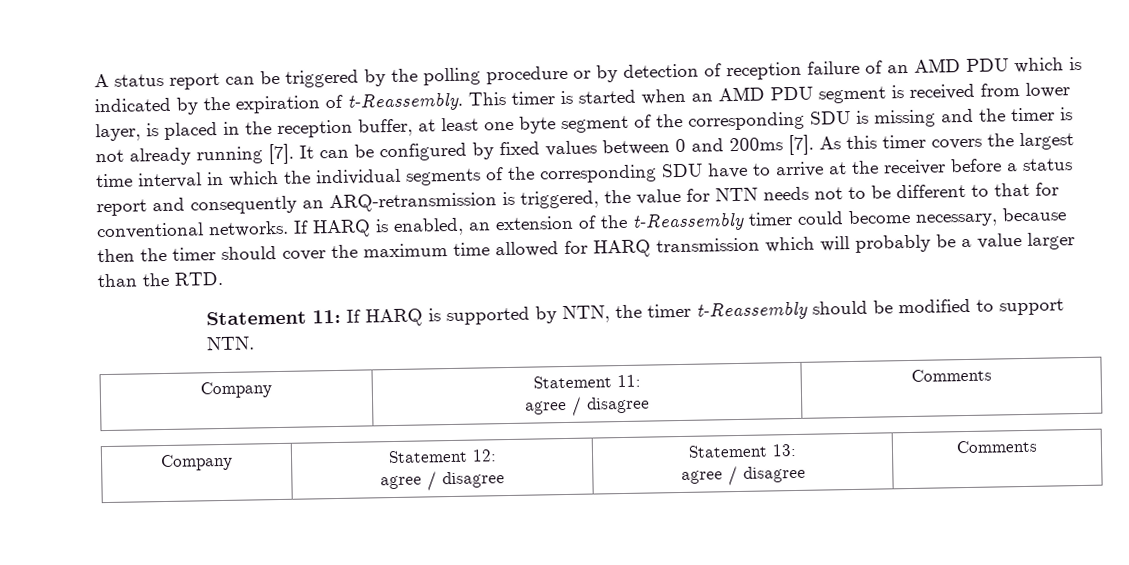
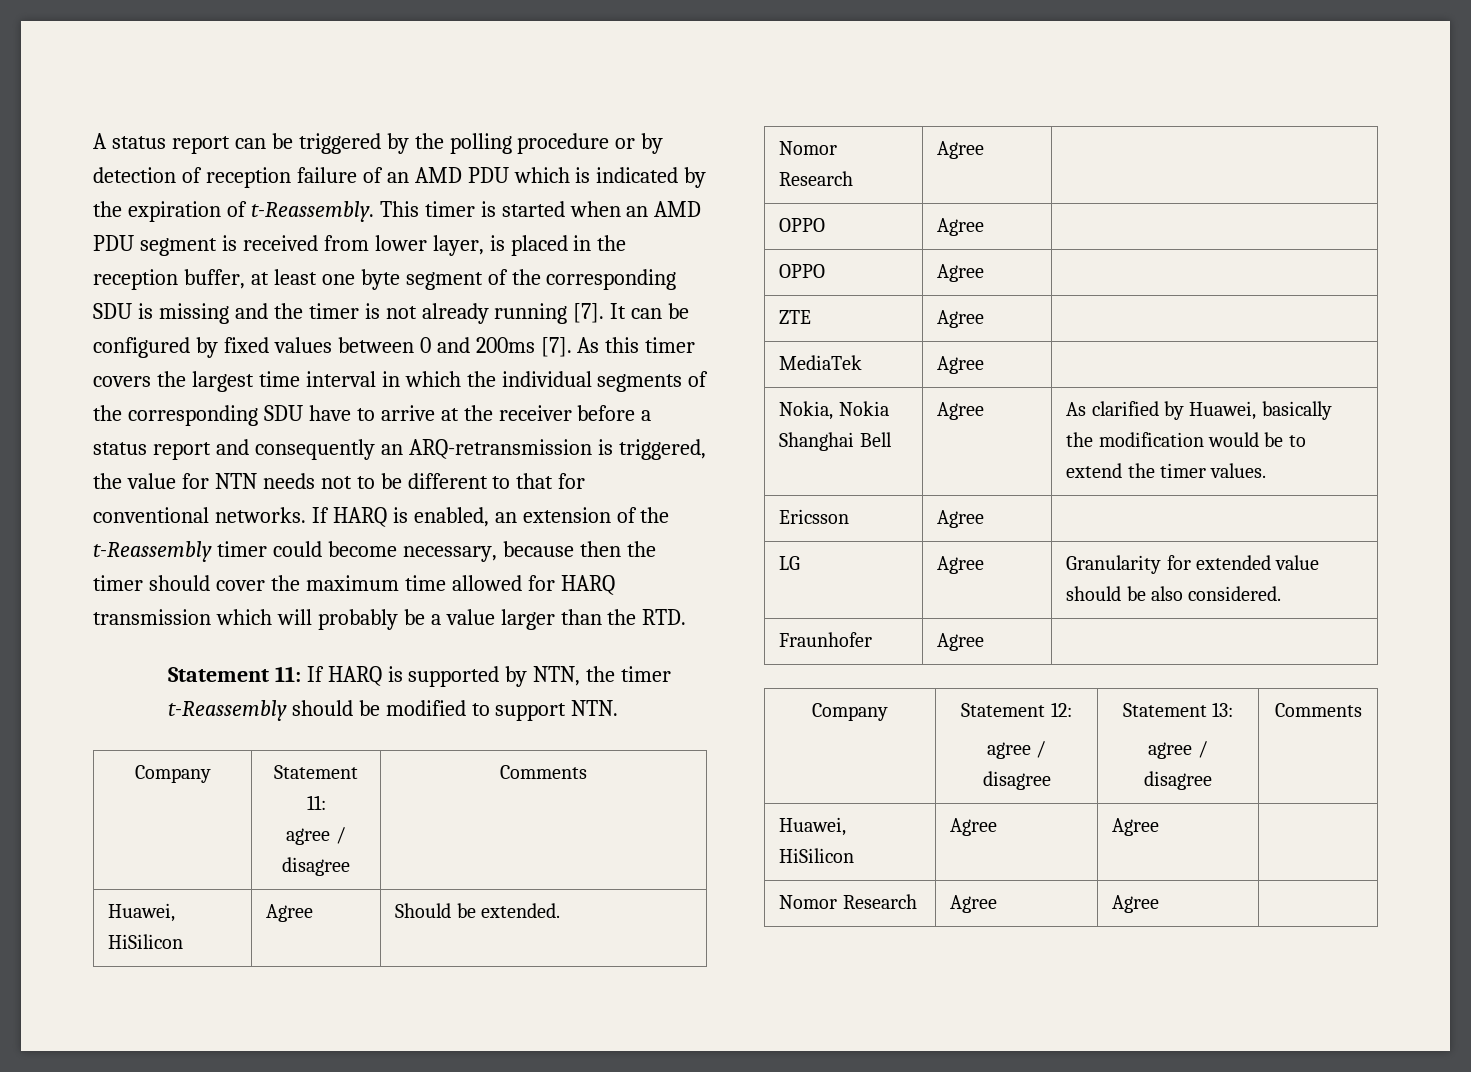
(992, 375) none -> [108,903,176,922] [108,934,184,949] [266,904,314,922] [395,903,561,918] [779,141,838,155] [779,171,854,186] [937,141,985,159] [779,218,826,232] [937,218,985,236] [779,264,826,278] [937,264,985,282] [779,310,812,324] [937,310,985,328] [779,355,863,370] [937,356,985,374] [779,401,889,420] [779,432,892,451] [937,402,985,420] [1066,401,1332,420] [1066,432,1306,447] [1066,463,1267,478] [779,509,850,524] [937,510,985,528] [779,556,801,570] [937,556,985,574] [1066,555,1320,574] [1066,586,1282,601] [779,632,873,647] [937,633,985,651] // Huawei, HiSilicon | Agree | Should be extended. // Nomor Research | Agree | // OPPO | Agree | // OPPO | Agree | // ZTE | Agree | // MediaTek | Agree | // Nokia, Nokia Shanghai Bell | Agree | As clarified by Huawei, basically the modification would be to extend the timer values. // Ericsson | Agree | // LG | Agree | Granularity for extended value should be also considered. // Fraunhofer | Agree |
(1038, 446) none -> [779,817,847,836] [779,848,855,863] [950,818,998,836] [1112,818,1160,836] [779,894,917,909] [950,895,998,913] [1112,895,1160,913] // Huawei, HiSilicon | Agree | Agree | // Nomor Research | Agree | Agree |

